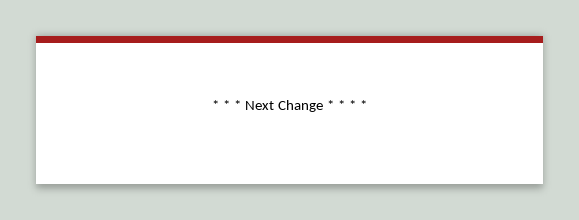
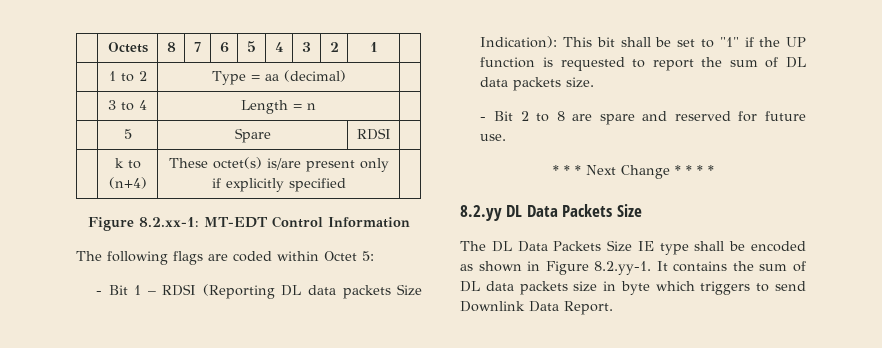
(212, 105) none -> [107,42,148,53] [166,42,176,52] [194,42,201,52] [219,42,229,53] [247,41,256,52] [274,42,284,52] [302,42,311,52] [329,42,339,52] [369,42,378,52] [108,71,147,82] [211,70,346,85] [108,100,147,111] [241,100,316,114] [123,129,132,139] [234,128,271,143] [356,128,391,140] [114,158,141,169] [108,177,147,189] [168,157,389,172] [211,178,346,192] [88,216,410,231] [76,251,374,265] [96,284,422,299] [480,36,806,48] [480,57,806,71] [480,77,595,91] [480,111,807,125] [480,134,507,141] | Octets | 8 | 7 | 6 | 5 | 4 | 3 | 2 | 1 | // | 1 to 2 | Type = aa (decimal) | // | 3 to 4 | Length = n | // | 5 | Spare | RDSI | // | k to (n+4) | These octet(s) is/are present only if explicitly specified | // Figure 8.2.xx-1: MT-EDT Control Information // The following flags are coded within Octet 5: // - Bit 1 – RDSI (Reporting DL data packets Size Indication): This bit shall be set to "1" if the UP function is requested to report the sum of DL data packets size. // - Bit 2 to 8 are spare and reserved for future use. //
(367, 105) none -> [460,204,642,221] [460,240,806,255] [460,261,806,275] [460,281,806,295] [460,301,613,315] // 8.2.yy DL Data Packets Size // The DL Data Packets Size IE type shall be encoded as shown in Figure 8.2.yy-1. It contains the sum of DL data packets size in byte which triggers to send Downlink Data Report.

